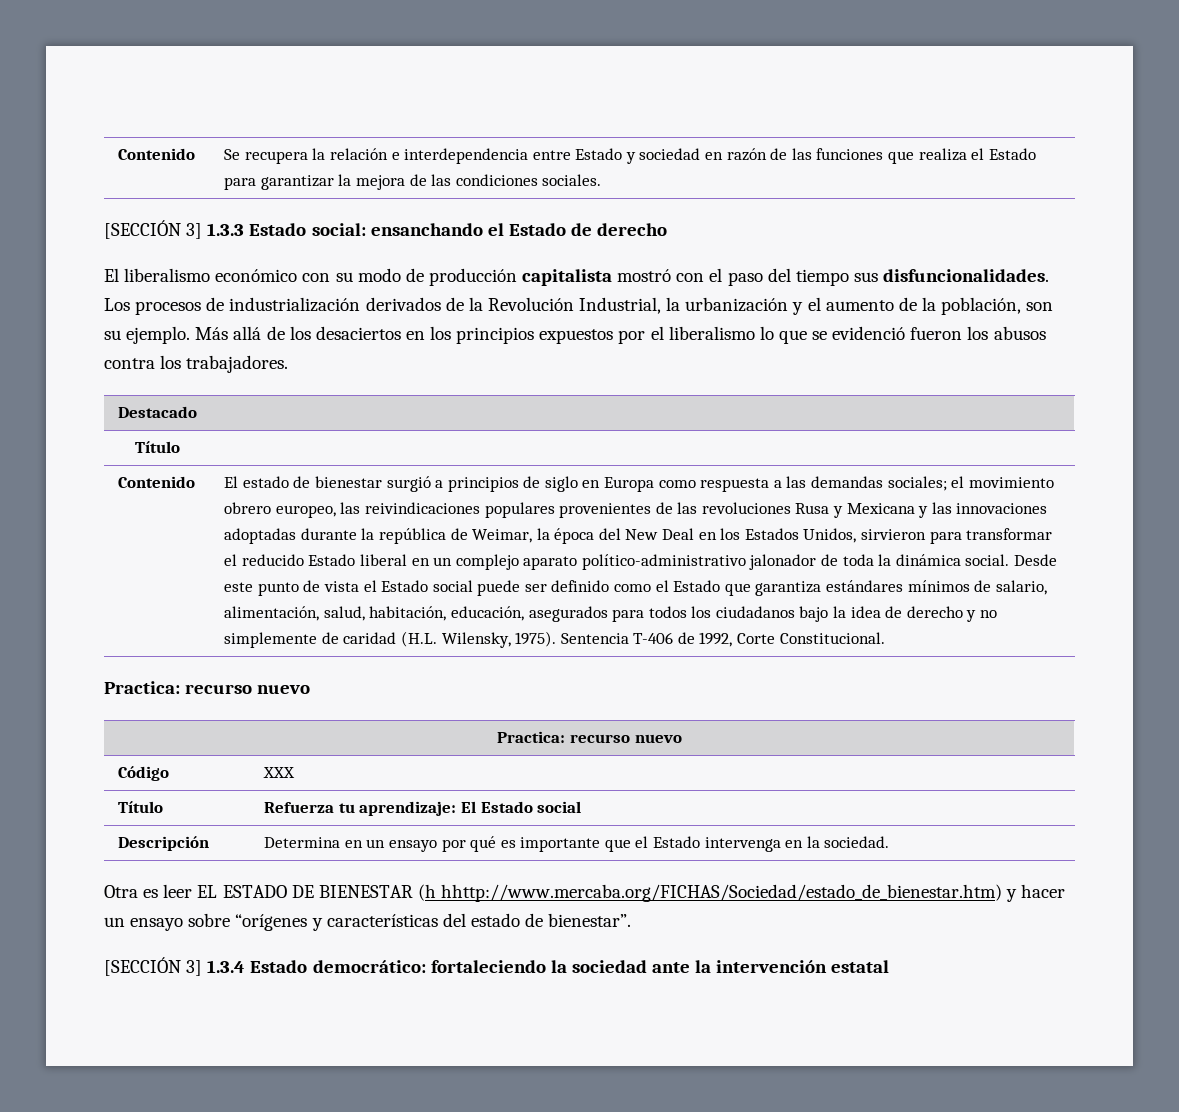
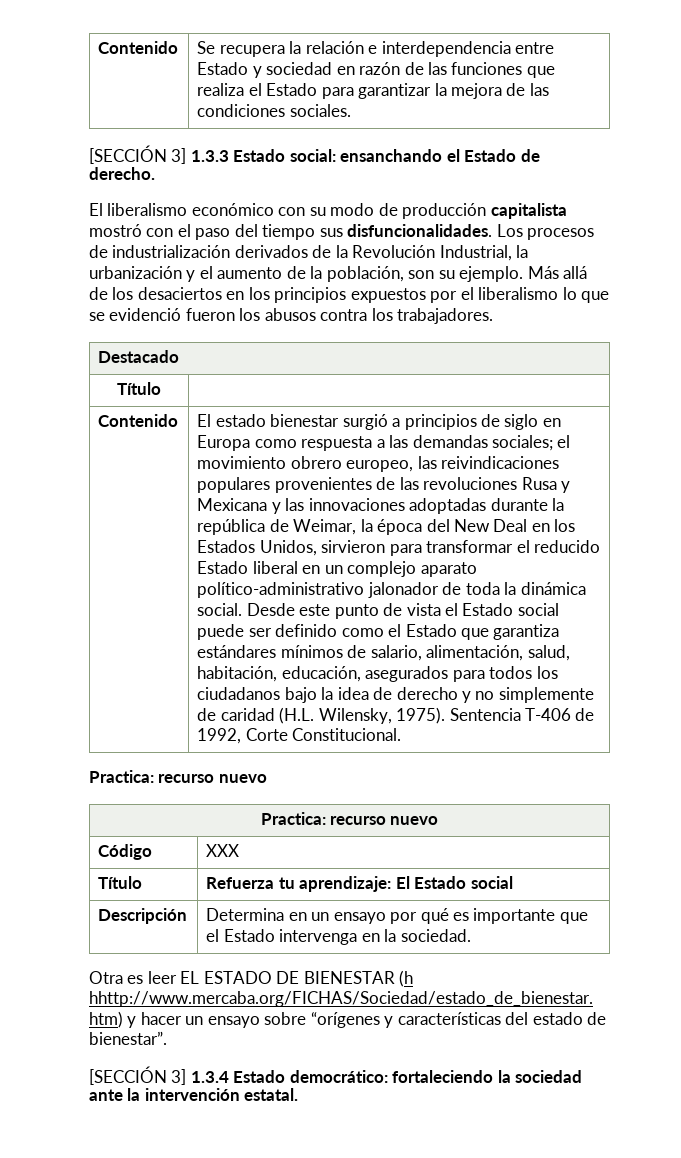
[597,223,668,236] derecho -> [89,167,155,180] derecho.
[293,476,311,488] de -> (266, 420) none
[831,960,890,973] estatal -> [244,1088,299,1101] estatal.

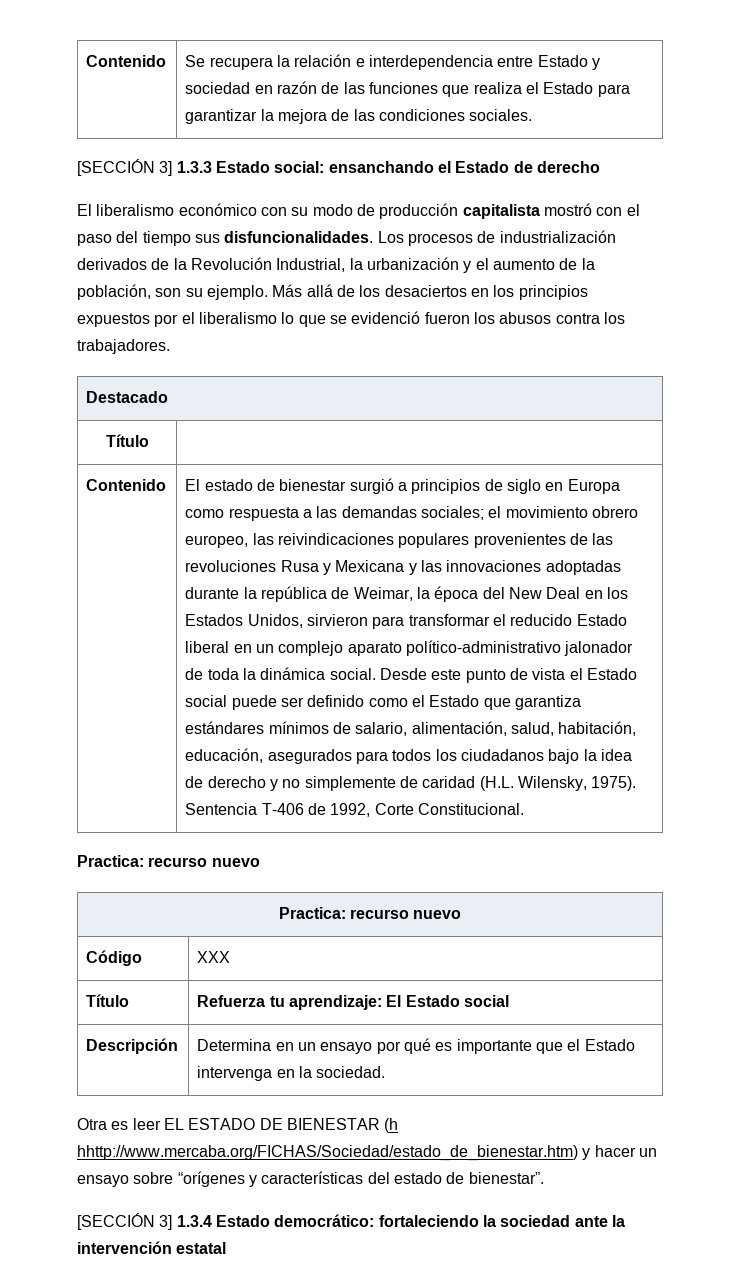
[89,167,155,180] derecho. -> [536,161,600,173] derecho
(266, 420) none -> [257,479,276,491] de
[244,1088,299,1101] estatal. -> [176,1242,227,1254] estatal

